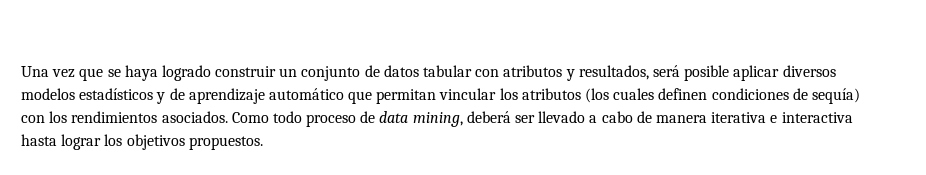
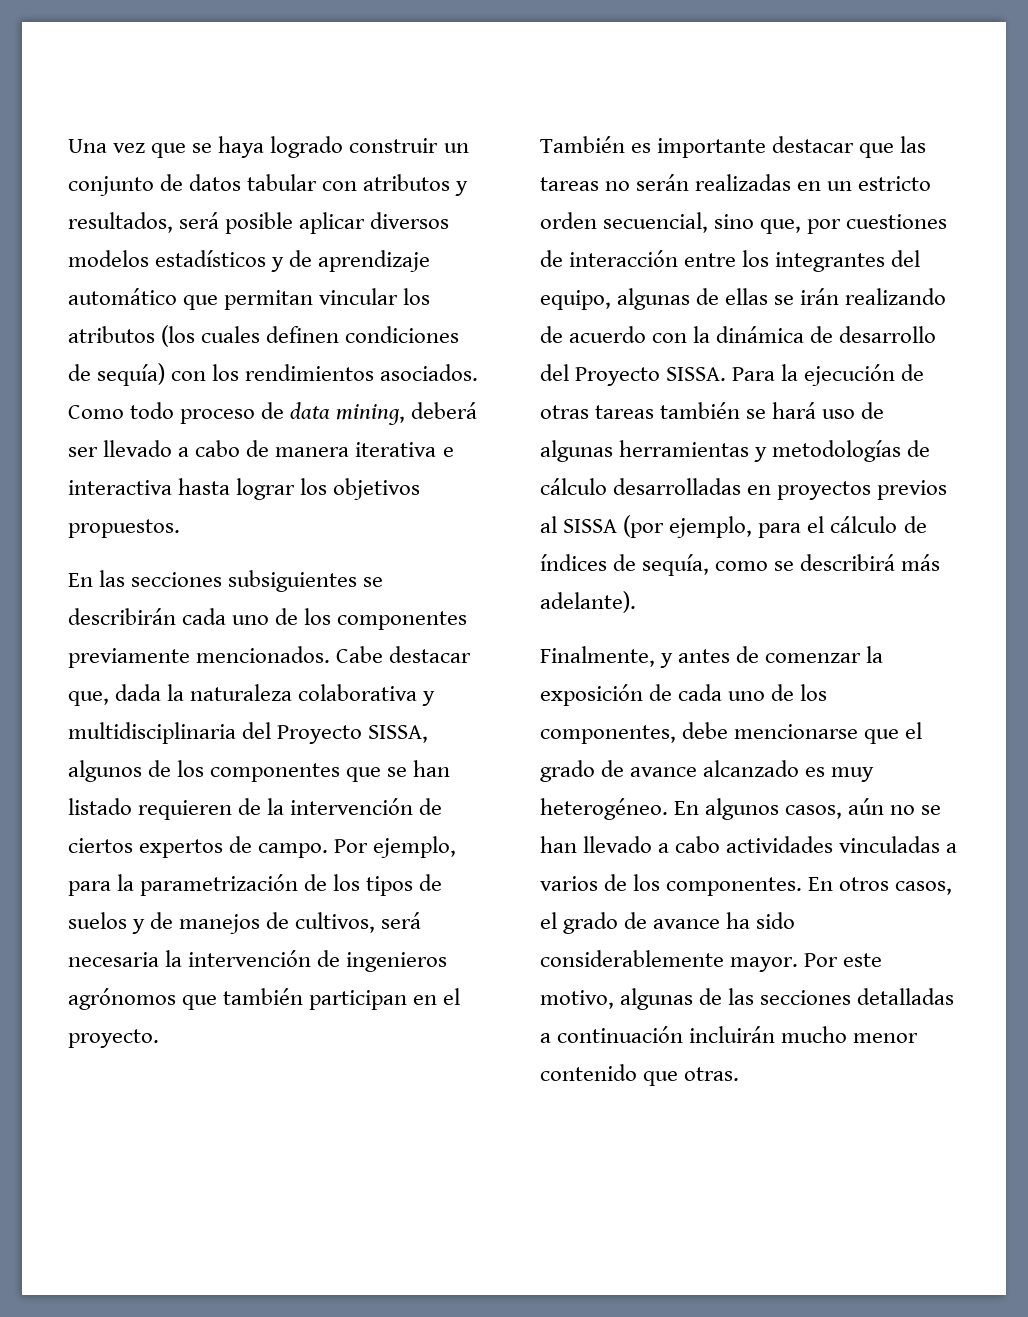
(263, 143) none -> [68,570,384,592] [68,608,468,630] [68,646,472,668] [68,684,436,706] [68,722,429,744] [68,760,451,782] [68,798,443,820] [68,836,457,858] [68,874,443,896] [68,912,422,934] [68,950,448,972] [68,988,461,1010] [68,1029,159,1048] [540,136,927,158] [540,174,932,191] [540,212,948,234] [540,250,921,272] [540,288,947,310] [540,326,937,343] [540,364,925,386] [540,402,885,419] [540,440,931,462] [540,478,948,500] [540,515,927,538] [540,554,941,576] [540,591,636,613] [540,646,884,668] [540,684,828,706] [540,722,923,744] [540,760,875,782] [540,798,942,820] [540,836,958,853] [540,874,953,896] [540,912,796,934] [540,950,883,972] [540,988,955,1010] [540,1026,919,1043] [540,1064,740,1086] // En las secciones subsiguientes se describirán cada uno de los componentes previamente mencionados. Cabe destacar que, dada la naturaleza colaborativa y multidisciplinaria del Proyecto SISSA, algunos de los componentes que se han listado requieren de la intervención de ciertos expertos de campo. Por ejemplo, para la parametrización de los tipos de suelos y de manejos de cultivos, será necesaria la intervención de ingenieros agrónomos que también participan en el proyecto. // También es importante destacar que las tareas no serán realizadas en un estricto orden secuencial, sino que, por cuestiones de interacción entre los integrantes del equipo, algunas de ellas se irán realizando de acuerdo con la dinámica de desarrollo del Proyecto SISSA. Para la ejecución de otras tareas también se hará uso de algunas herramientas y metodologías de cálculo desarrolladas en proyectos previos al SISSA (por ejemplo, para el cálculo de índices de sequía, como se describirá más adelante). // Finalmente, y antes de comenzar la exposición de cada uno de los componentes, debe mencionarse que el grado de avance alcanzado es muy heterogéneo. En algunos casos, aún no se han llevado a cabo actividades vinculadas a varios de los componentes. En otros casos, el grado de avance ha sido considerablemente mayor. Por este motivo, algunas de las secciones detalladas a continuación incluirán mucho menor contenido que otras.

